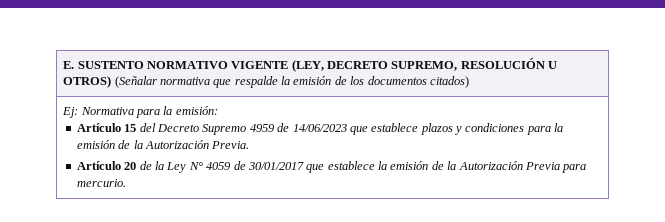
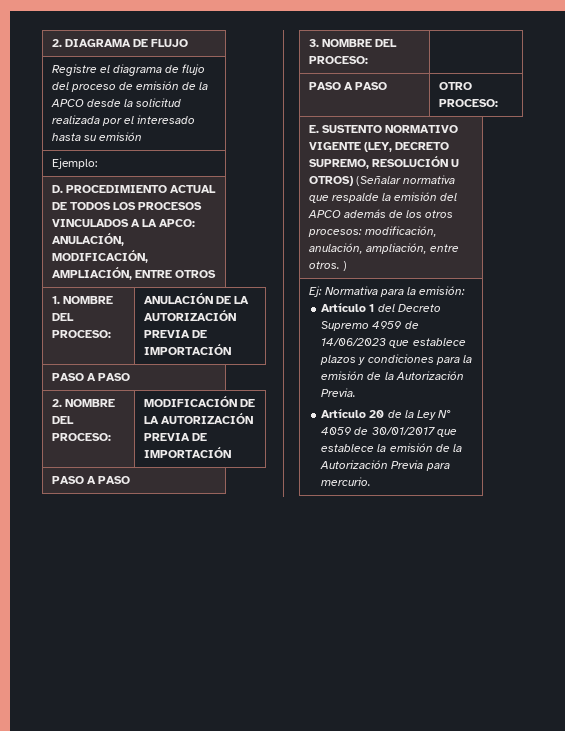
(63, 65) none -> [51,39,188,47] [51,64,206,76] [51,81,209,92] [50,98,181,107] [51,115,195,126] [51,132,142,141] [51,158,97,169] [51,185,216,193] [51,202,202,210] [51,219,195,227] [51,233,124,246] [51,250,148,263] [51,267,216,280] [51,296,113,304] [51,313,74,321] [51,330,111,338] [143,293,249,304] [143,310,236,321] [143,330,207,338] [143,344,231,355] [51,373,130,381] [51,399,115,407] [51,416,74,424] [51,433,111,441] [143,396,255,407] [143,413,253,424] [143,433,207,441] [143,447,231,458] [51,476,130,484] [308,39,397,47] [308,56,368,64] [308,82,387,90] [438,82,472,90] [438,99,498,107] 2. DIAGRAMA DE FLUJO // Registre el diagrama de flujo del proceso de emisión de la APCO desde la solicitud realizada por el interesado hasta su emisión // Ejemplo: // D. PROCEDIMIENTO ACTUAL DE TODOS LOS PROCESOS VINCULADOS A LA APCO: ANULACIÓN, MODIFICACIÓN, AMPLIACIÓN, ENTRE OTROS // 1. NOMBRE DEL PROCESO: | ANULACIÓN DE LA AUTORIZACIÓN PREVIA DE IMPORTACIÓN // PASO A PASO // 2. NOMBRE DEL PROCESO: | MODIFICACIÓN DE LA AUTORIZACIÓN PREVIA DE IMPORTACIÓN // PASO A PASO // 3. NOMBRE DEL PROCESO: | // PASO A PASO | OTRO PROCESO: //
[334,76,469,88] de los documentos citados) -> [440,193,458,201] [307,209,454,218] [307,226,437,237] [308,243,459,254] [308,261,347,271] del APCO además de los otros procesos: modificación, anulación, ampliación, entre otros. )
[124,124,137,132] 15 -> [369,304,375,312] 1

